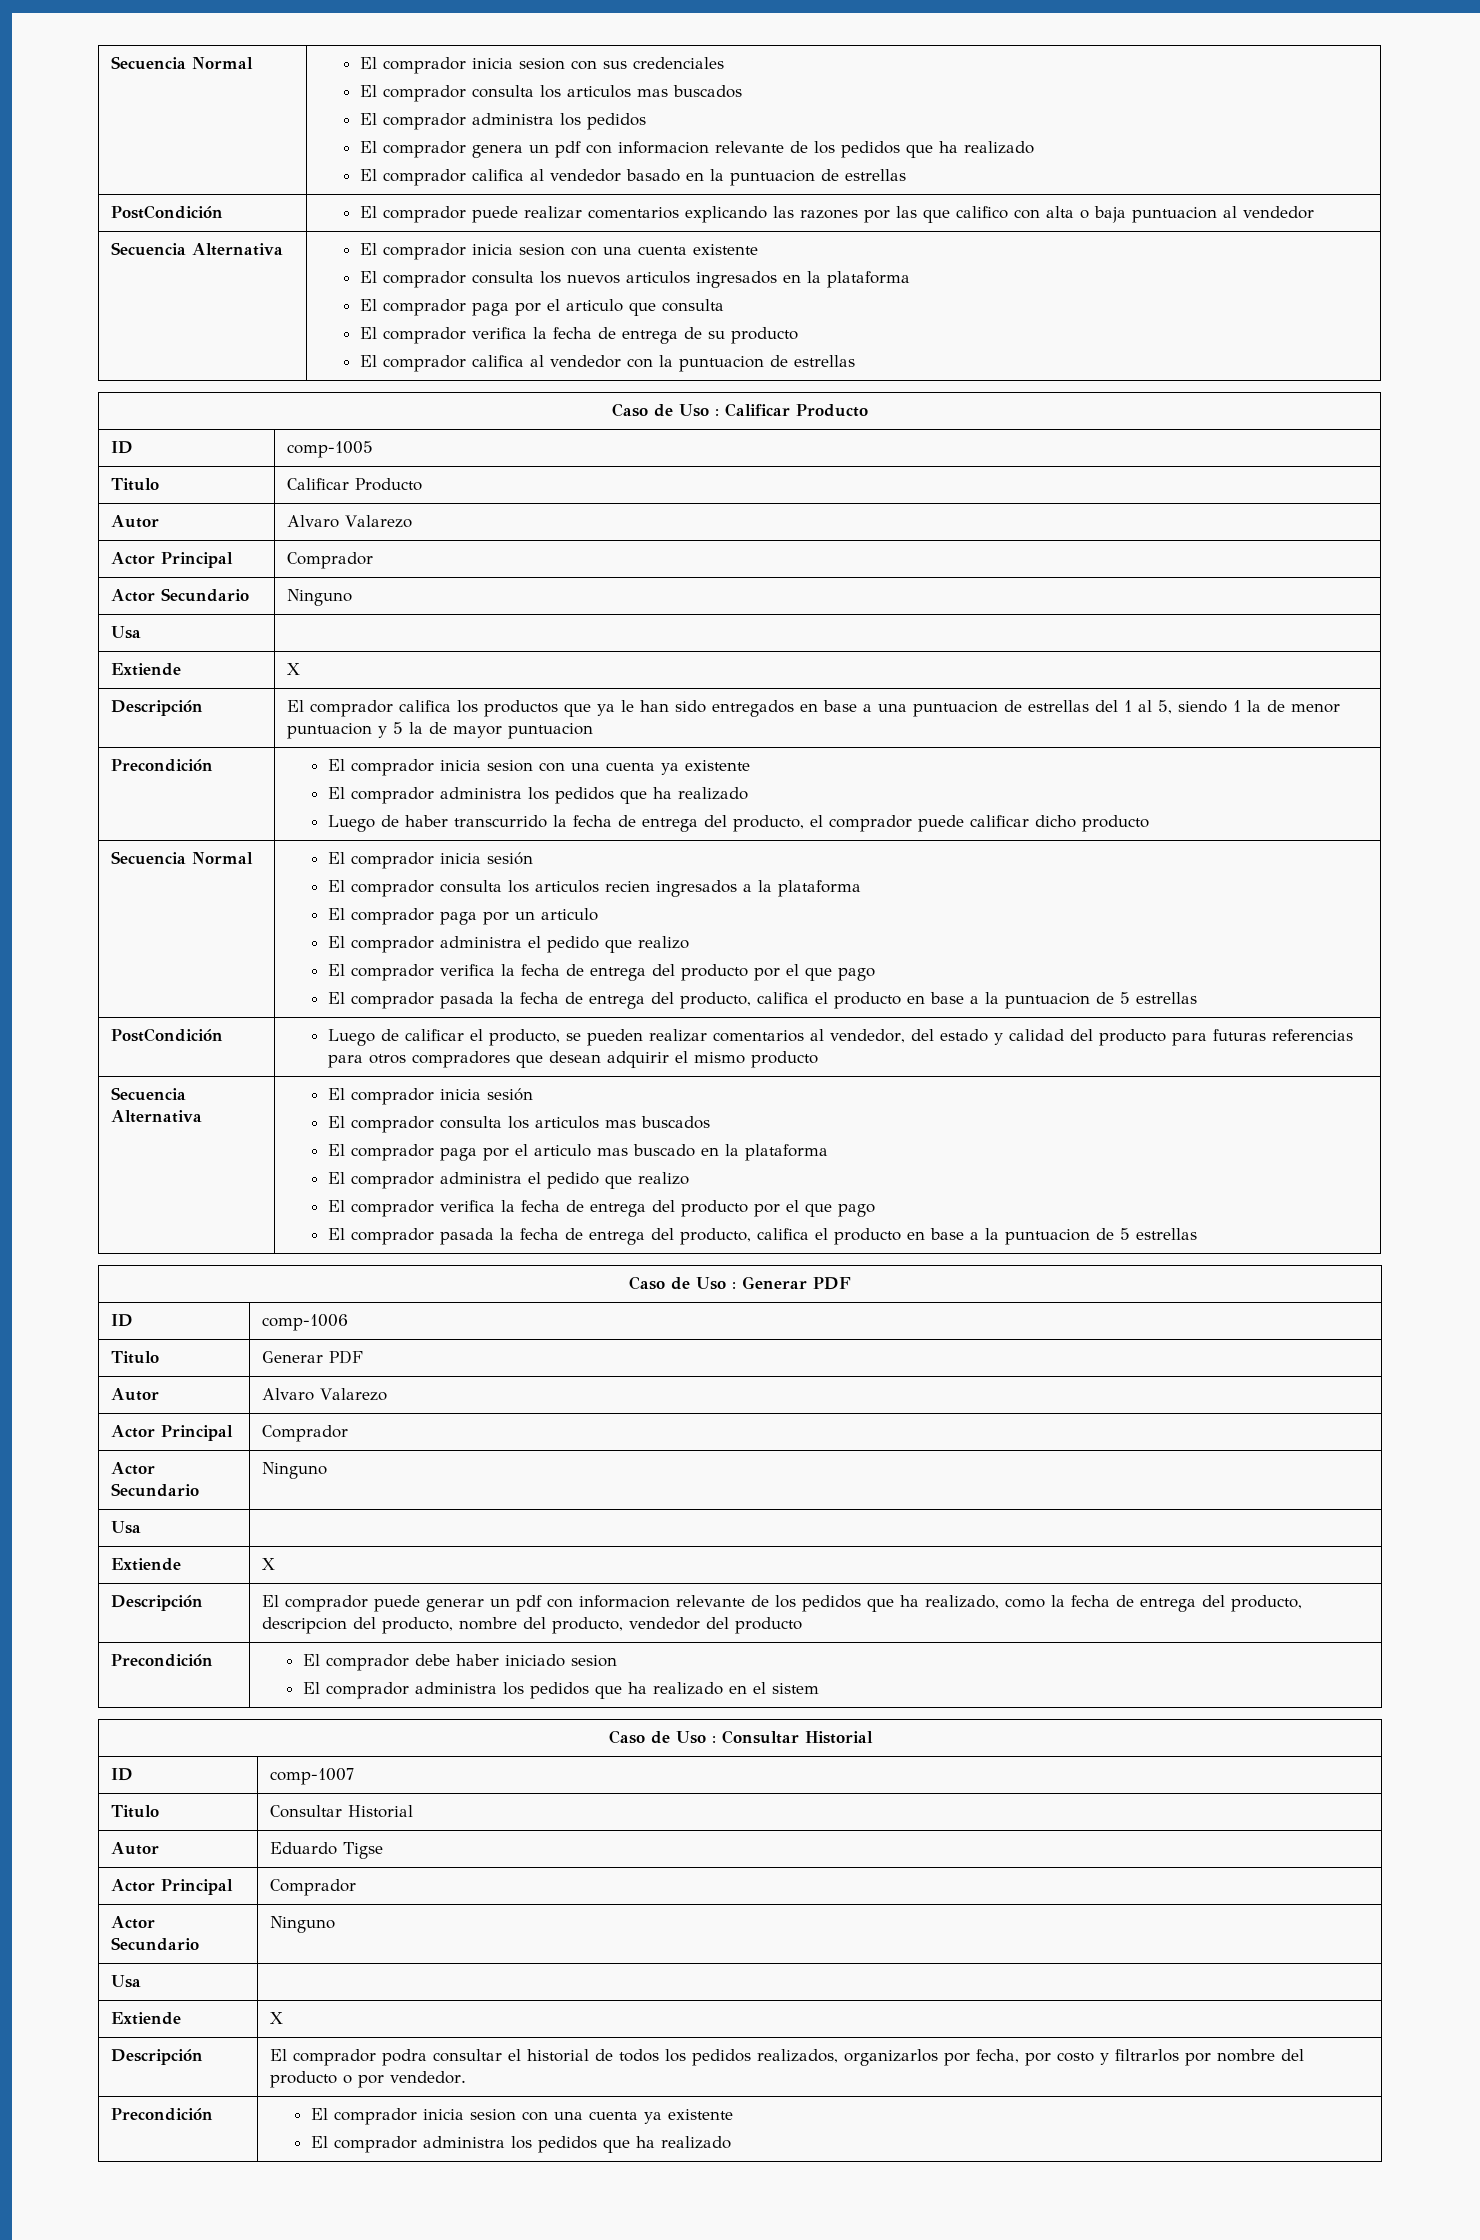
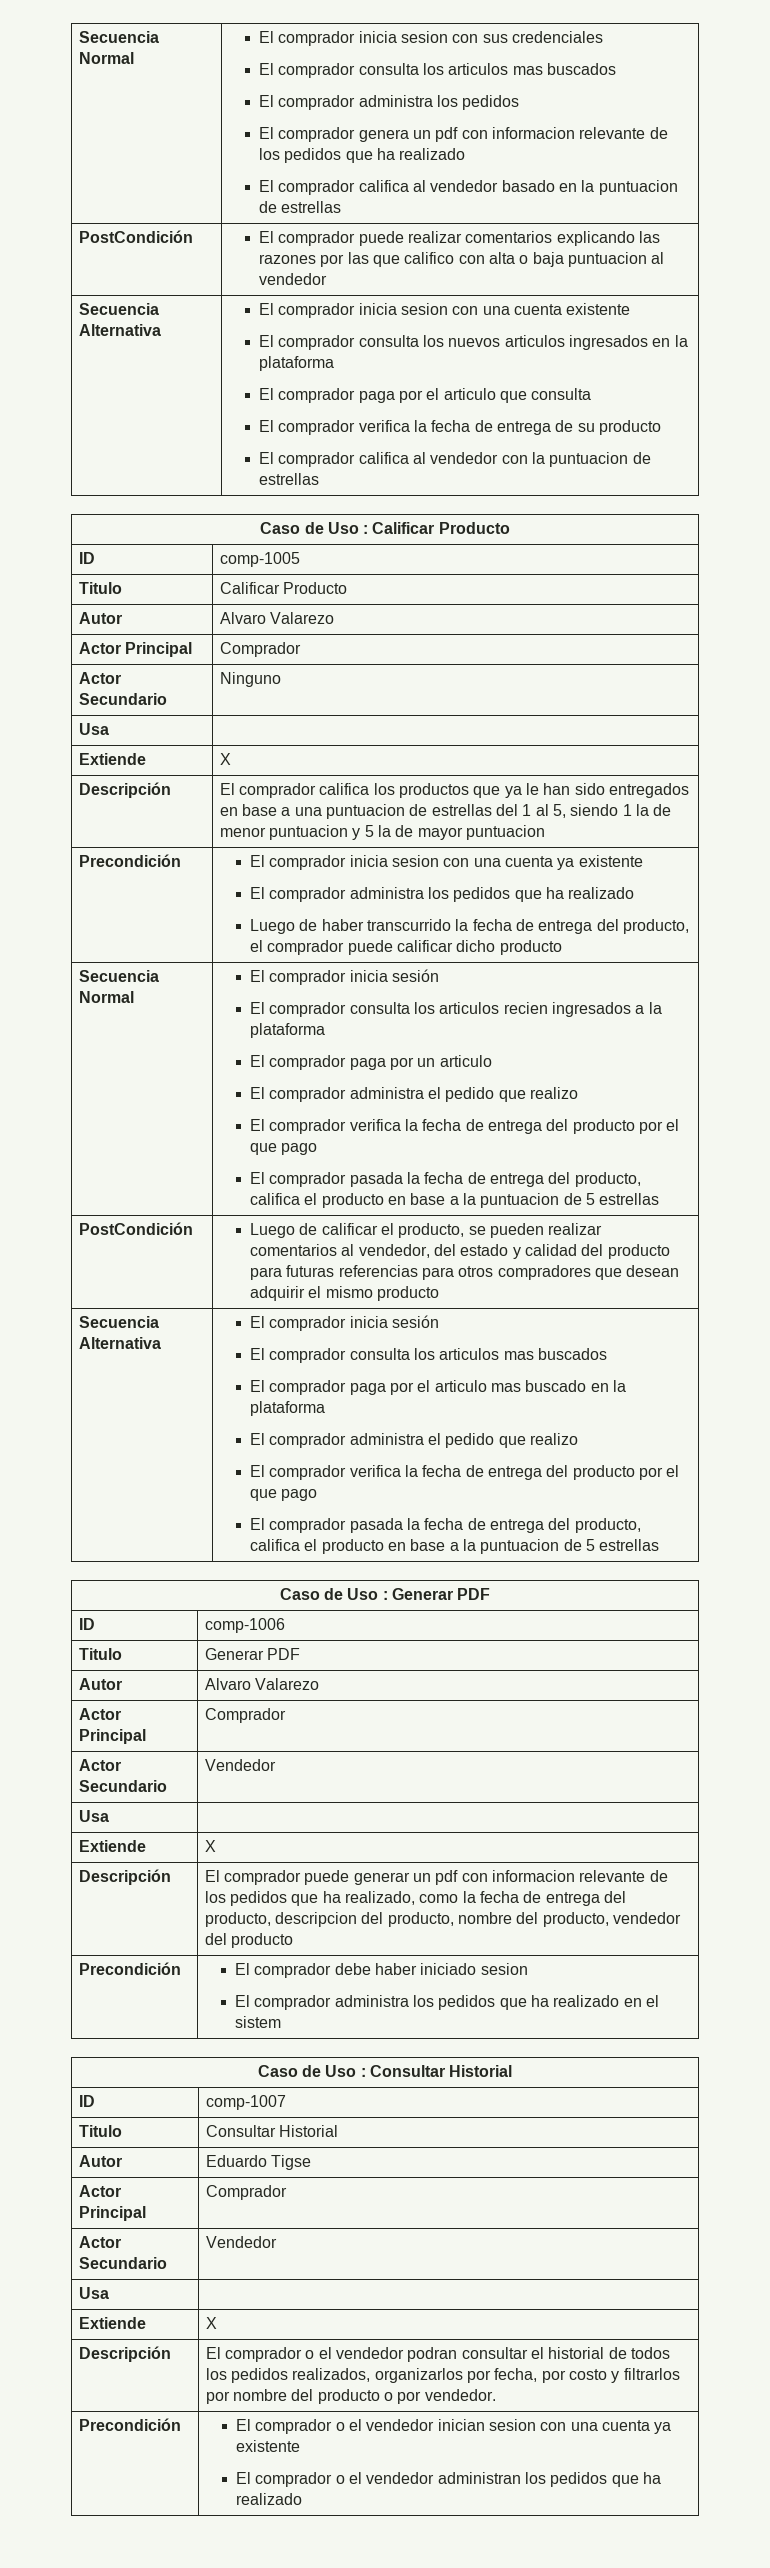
[261,1462,327,1479] Ninguno -> [204,1759,276,1771] Vendedor
[269,1916,335,1933] [110,1975,141,1988] [110,2012,181,2025] [269,2012,283,2024] [110,2049,203,2065] [269,2049,427,2066] Ninguno // Usa | // Extiende | X // Descripción | El comprador podra -> [205,2236,277,2248] [78,2287,109,2299] [78,2317,146,2329] [205,2317,217,2329] [78,2346,171,2362] [205,2347,458,2362] Vendedor // Usa | // Extiende | X // Descripción | El comprador o el vendedor podran
[422,2109,733,2124] [310,2136,505,2153] inicia sesion con una cuenta ya existente // El comprador administra -> [335,2419,672,2434] [235,2440,300,2452] [235,2472,521,2487] o el vendedor inician sesion con una cuenta ya existente // El comprador o el vendedor administran

